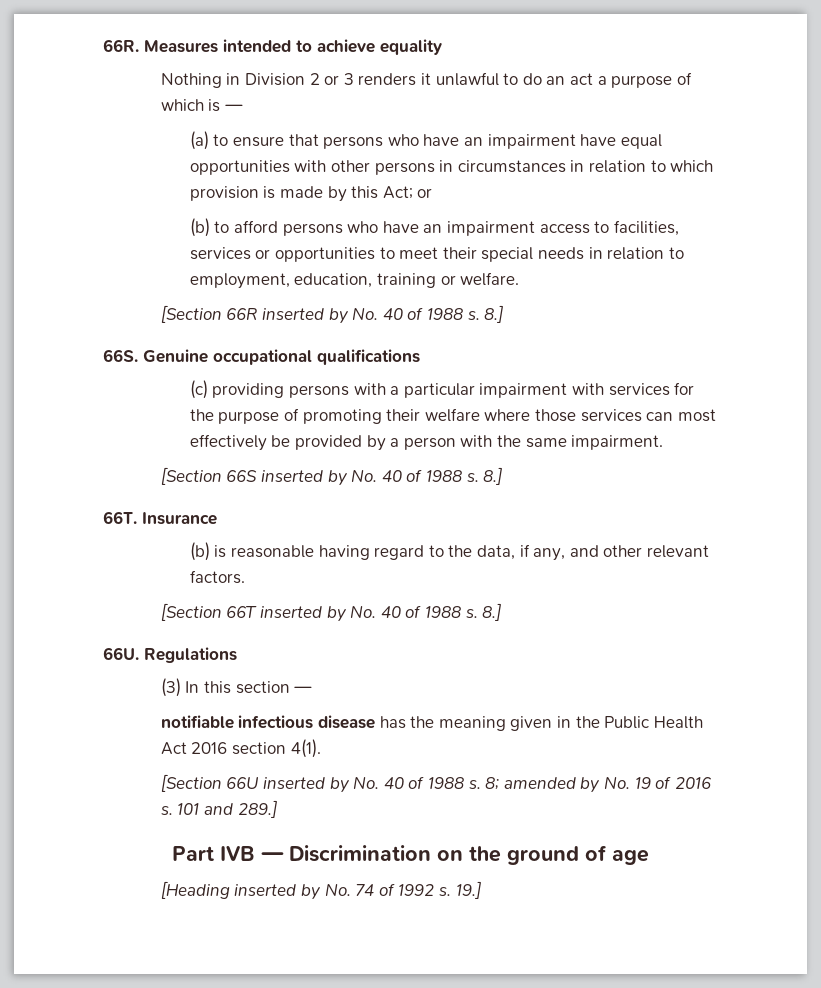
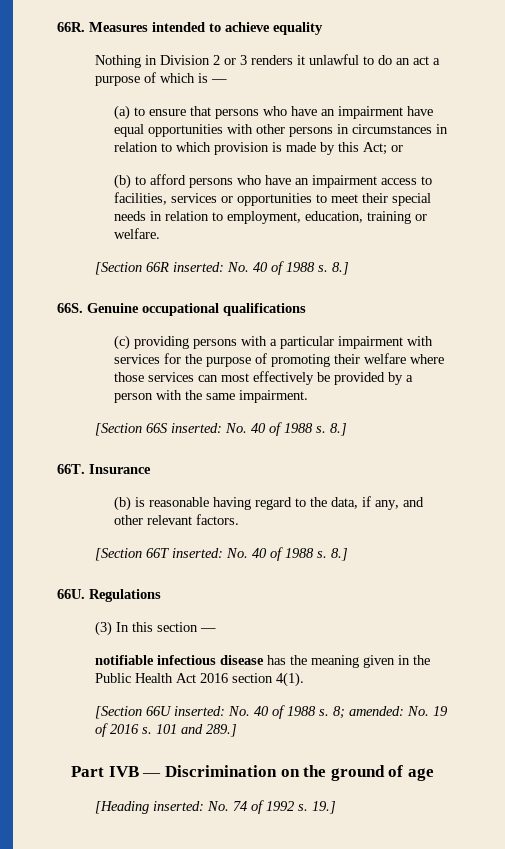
[262,308,349,324] inserted by -> [173,262,225,272] inserted:
[261,470,348,486] inserted by -> [171,423,223,433] inserted:
[260,606,347,622] inserted by -> [172,548,224,558] inserted:
[263,777,350,793] inserted by -> [174,706,226,716] inserted:
[503,777,601,793] amended by -> [349,706,405,716] amended:
[234,884,322,900] inserted by -> [153,801,205,811] inserted:

